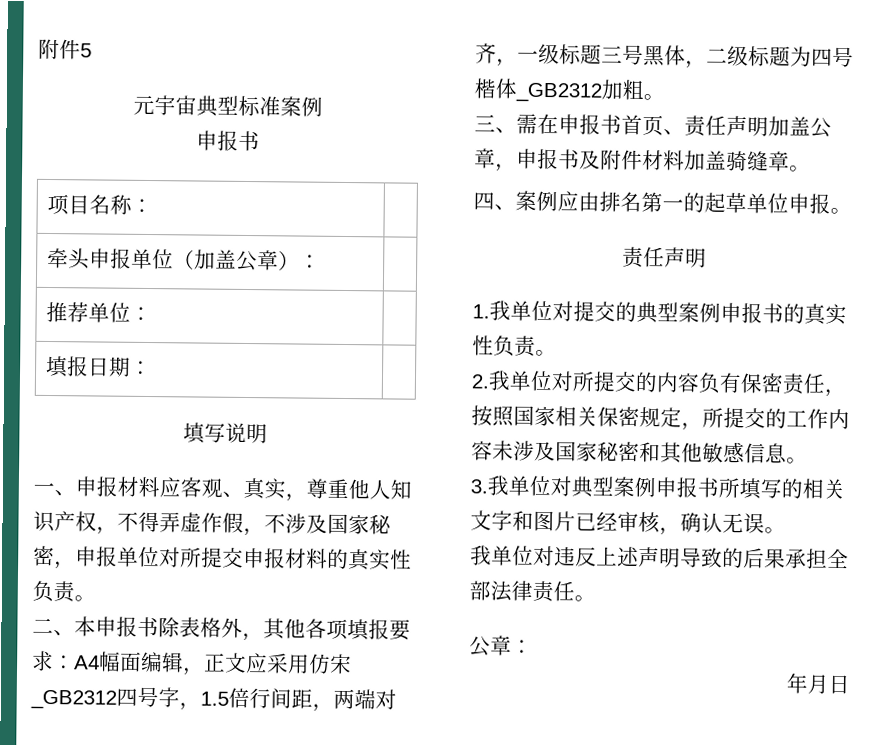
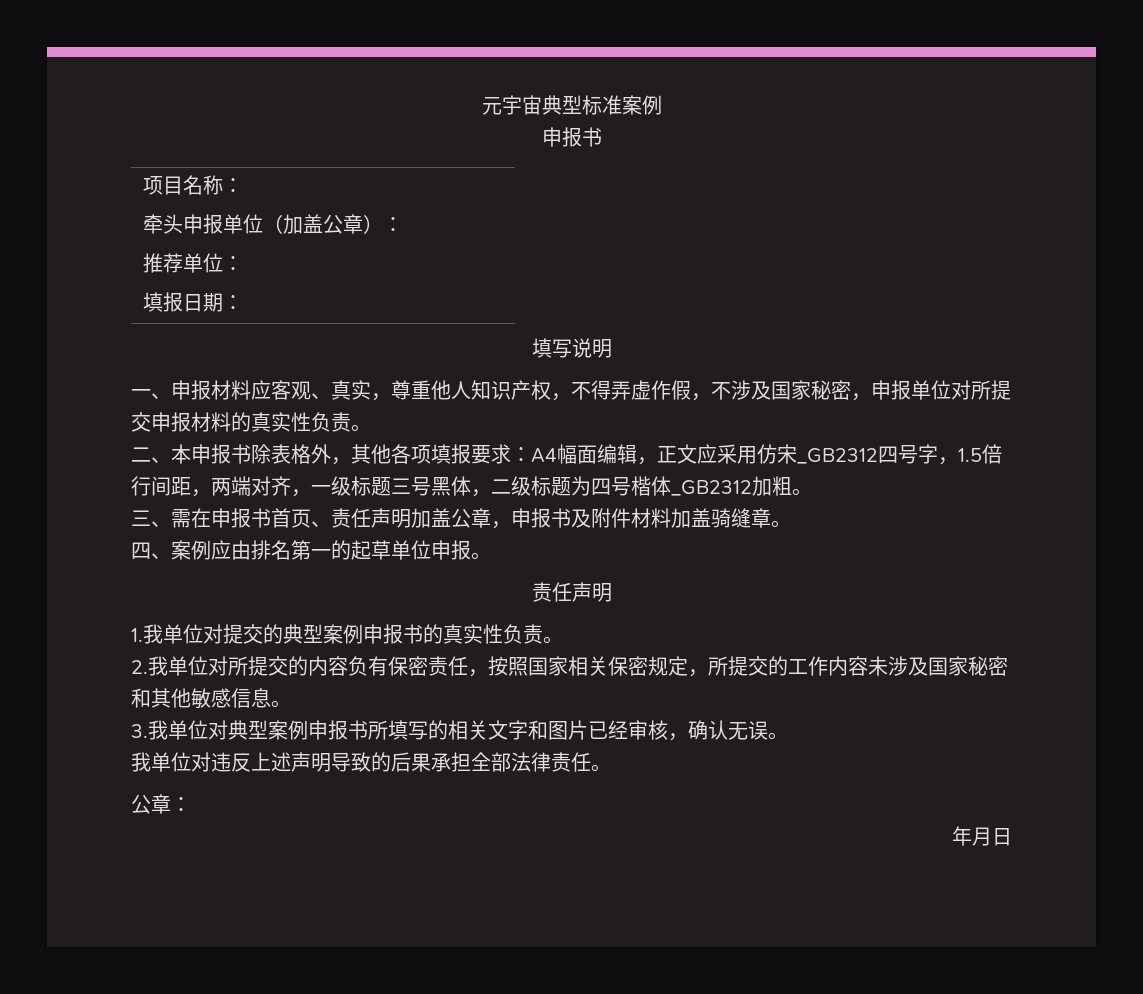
[38,38,92,60] 附件5 // -> (481, 106) none

